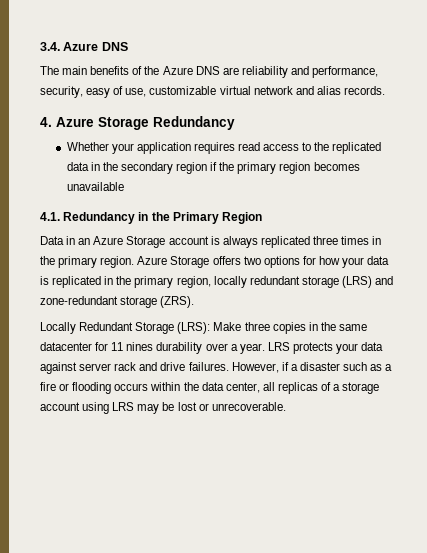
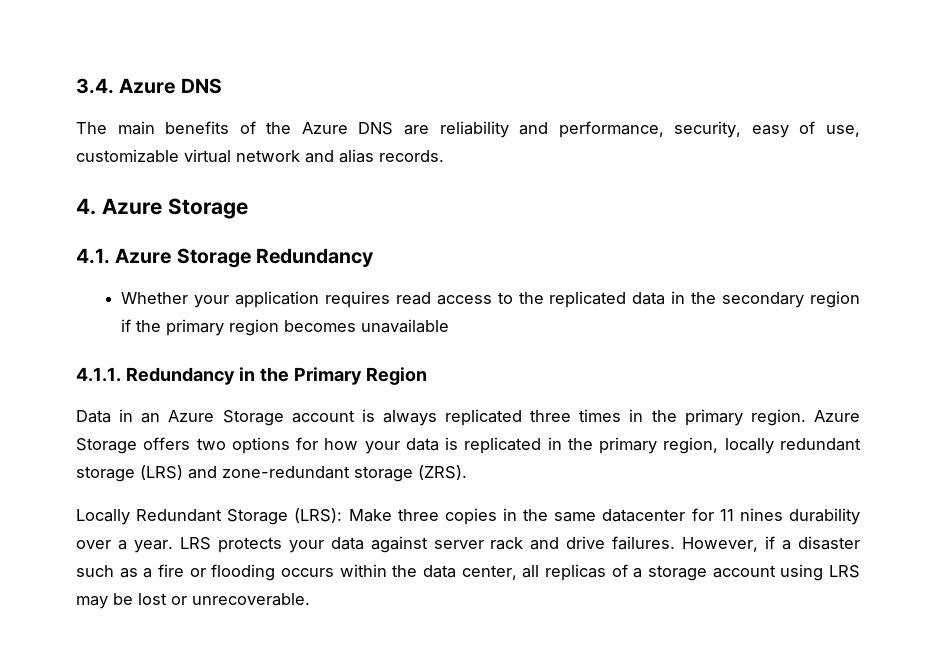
(149, 123) none -> [76,248,251,268] // 4.1. Azure Storage
[40,212,60,221] 4.1. -> [76,367,121,382] 4.1.1.

